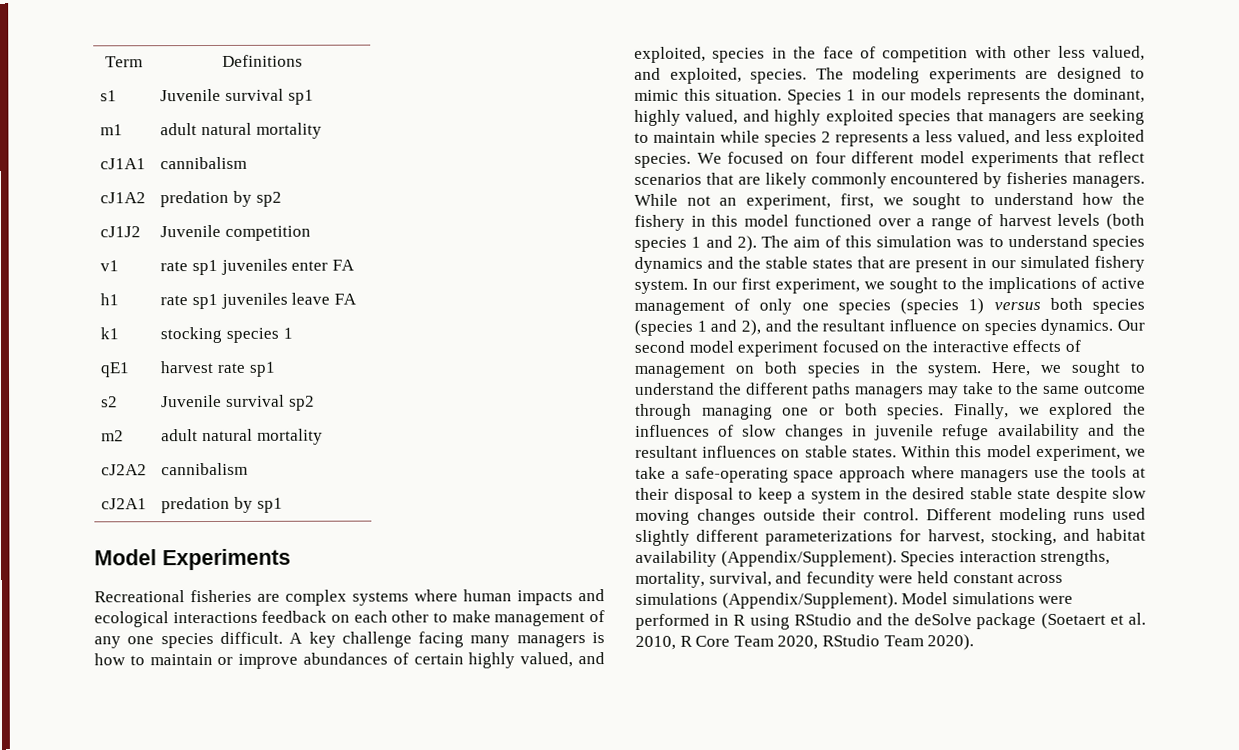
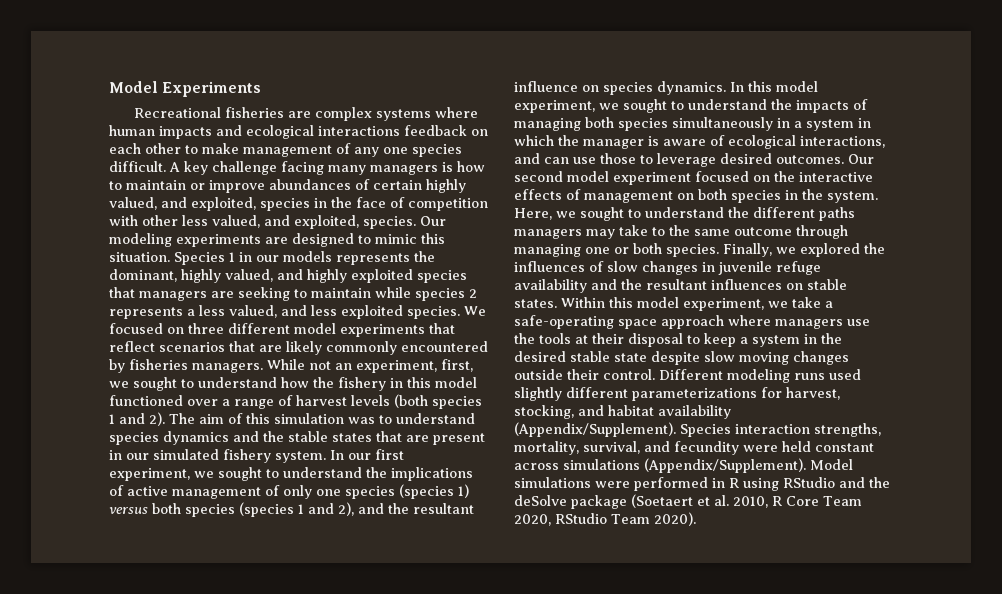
[105,56,143,68] [221,54,303,67] [100,90,118,102] [160,88,314,105] [100,124,124,136] [160,122,322,139] [100,158,147,170] [160,156,248,170] [100,192,147,204] [160,190,282,208] [100,226,142,238] [160,224,312,241] [100,260,120,272] [160,258,355,276] [100,293,120,306] [160,292,357,310] [100,327,120,340] [160,326,293,344] [100,362,131,378] [160,360,276,377] [101,396,119,408] [161,394,315,411] [101,430,125,442] [161,428,323,445] [101,464,148,476] [161,462,249,476] [101,498,148,510] [161,496,283,514] Term | Definitions // s1 | Juvenile survival sp1 // m1 | adult natural mortality // cJ1A1 | cannibalism // cJ1A2 | predation by sp2 // cJ1J2 | Juvenile competition // v1 | rate sp1 juveniles enter FA // h1 | rate sp1 juveniles leave FA // k1 | stocking species 1 // qE1 | harvest rate sp1 // s2 | Juvenile survival sp2 // m2 | adult natural mortality // cJ2A2 | cannibalism // cJ2A1 | predation by sp1 // -> (109, 87) none
[815,67,844,80] The -> [420,216,446,226] Our
[814,151,846,164] four -> [188,323,224,334] three
(957, 284) none -> [283,467,362,478] understand
(1114, 326) none -> [730,81,818,92] [514,99,868,113] [514,117,871,131] [514,135,885,149] [514,153,844,167] In this model experiment, we sought to understand the impacts of managing both species simultaneously in a system in which the manager is aware of ecological interactions, and can use those to leverage desired outcomes.

